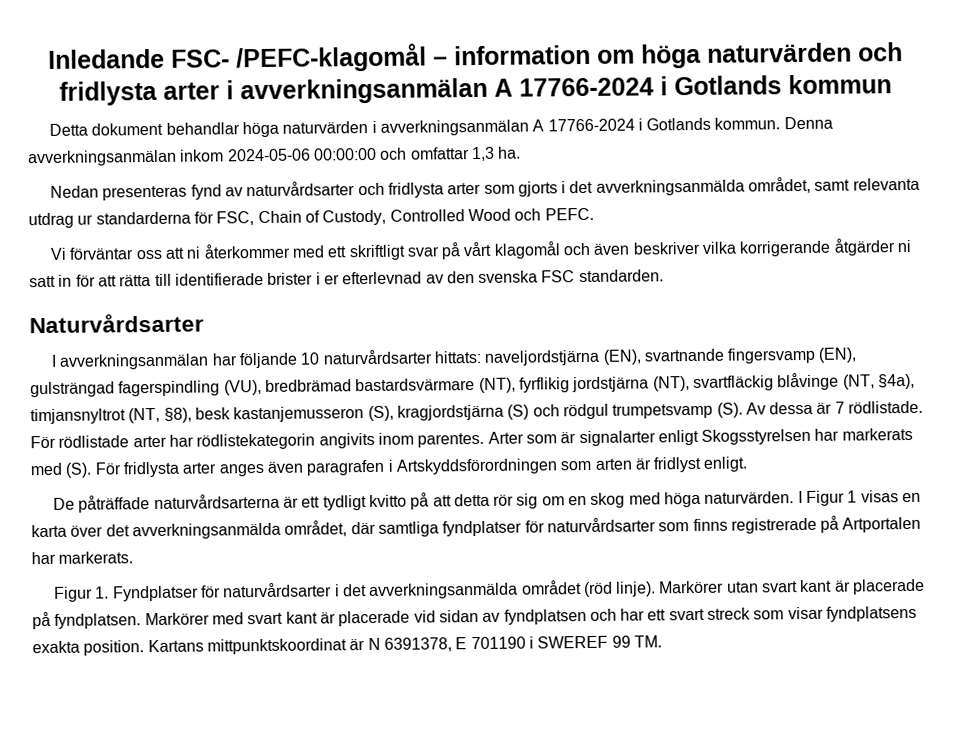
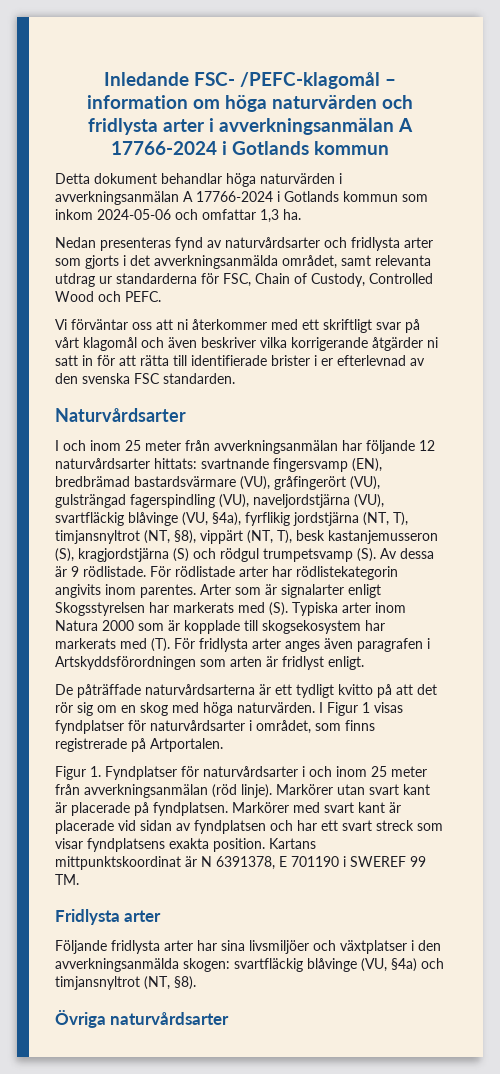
[714,116,833,130] [28,149,177,167] kommun. Denna avverkningsanmälan -> [343,191,428,202] kommun som
[312,147,377,161] 00:00:00 -> (171, 214) none
(56, 360) none -> [63,440,210,451] och inom 25 meter från
[300,352,320,365] 10 -> [419,440,435,451] 12
[484,349,642,366] naveljordstjärna (EN), -> (197, 463) none
[30,372,915,398] [30,407,192,425] gulsträngad fagerspindling (VU), bredbrämad bastardsvärmare (NT), fyrflikig jordstjärna (NT), svartfläckig blåvinge (NT, §4a), timjansnyltrot (NT, §8), -> [55,476,380,490] [55,494,384,508] [55,512,408,526] [55,530,292,544] bredbrämad bastardsvärmare (VU), gråfingerört (VU), gulsträngad fagerspindling (VU), naveljordstjärna (VU), svartfläckig blåvinge (VU, §4a), fyrflikig jordstjärna (NT, T), timjansnyltrot (NT, §8), vippärt (NT, T),
[834,401,845,414] 7 -> [71,566,79,577] 9
(93, 470) none -> [292,602,406,616] [55,620,385,634] [55,638,170,652] Typiska arter inom Natura 2000 som är kopplade till skogsekosystem har markerats med (T).
[453,493,490,507] detta -> [417,684,437,695] det
[901,492,921,503] [31,520,439,540] en karta över det avverkningsanmälda området, där samtliga -> (403, 707) none
(656, 525) none -> [249,720,311,734] i området,
[842,516,922,533] [31,551,134,565] Artportalen har markerats. -> [150,738,223,752] Artportalen.
[342,580,582,600] det avverkningsanmälda området -> [309,766,427,777] [55,784,208,798] och inom 25 meter från avverkningsanmälan
(662, 641) none -> [55,909,162,925] [55,940,441,954] [55,958,444,972] [55,976,196,990] [55,1010,230,1028] // Fridlysta arter // Följande fridlysta arter har sina livsmiljöer och växtplatser i den avverkningsanmälda skogen: svartfläckig blåvinge (VU, §4a) och timjansnyltrot (NT, §8). // Övriga naturvårdsarter

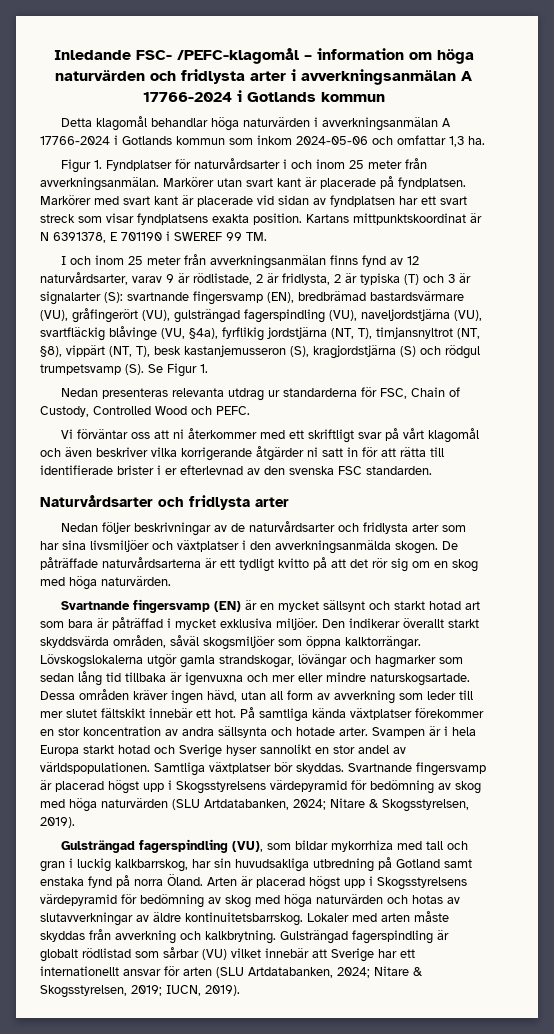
[94,173,157,184] dokument -> [96,116,148,131] klagomål
[55,237,433,251] [55,255,371,269] Nedan presenteras fynd av naturvårdsarter och fridlysta arter som gjorts i det avverkningsanmälda området, samt -> [61,158,428,173] [40,176,466,191] [40,195,467,207] [40,213,482,225] [40,231,267,243] [61,254,420,269] [40,272,471,285] [40,291,464,305] [40,308,482,323] [40,326,480,341] [40,345,480,359] [40,363,208,377] [61,388,169,399] Figur 1. Fyndplatser för naturvårdsarter i och inom 25 meter från avverkningsanmälan. Markörer utan svart kant är placerade på fyndplatsen. Markörer med svart kant är placerade vid sidan av fyndplatsen har ett svart streck som visar fyndplatsens exakta position. Kartans mittpunktskoordinat är N 6391378, E 701190 i SWEREF 99 TM. // I och inom 25 meter från avverkningsanmälan finns fynd av 12 naturvårdsarter, varav 9 är rödlistade, 2 är fridlysta, 2 är typiska (T) och 3 är signalarter (S): svartnande fingersvamp (EN), bredbrämad bastardsvärmare (VU), gråfingerört (VU), gulsträngad fagerspindling (VU), naveljordstjärna (VU), svartfläckig blåvinge (VU, §4a), fyrflikig jordstjärna (NT, T), timjansnyltrot (NT, §8), vippärt (NT, T), besk kastanjemusseron (S), kragjordstjärna (S) och rödgul trumpetsvamp (S). Se Figur 1. // Nedan presenteras
[55,440,435,454] [55,458,382,472] [55,476,380,490] [55,494,384,508] [55,512,408,526] [55,530,438,544] [55,548,434,562] [55,566,398,580] [55,584,381,598] [55,602,406,616] [55,620,385,634] [55,638,430,652] [55,656,364,670] // I och inom 25 meter från avverkningsanmälan har följande 12 naturvårdsarter hittats: svartnande fingersvamp (EN), bredbrämad bastardsvärmare (VU), gråfingerört (VU), gulsträngad fagerspindling (VU), naveljordstjärna (VU), svartfläckig blåvinge (VU, §4a), fyrflikig jordstjärna (NT, T), timjansnyltrot (NT, §8), vippärt (NT, T), besk kastanjemusseron (S), kragjordstjärna (S) och rödgul trumpetsvamp (S). Av dessa är 9 rödlistade. För rödlistade arter har rödlistekategorin angivits inom parentes. Arter som är signalarter enligt Skogsstyrelsen har markerats med (S). Typiska arter inom Natura 2000 som är kopplade till skogsekosystem har markerats med (T). För fridlysta arter anges även paragrafen i Artskyddsförordningen som arten är fridlyst enligt. // -> [158,495,289,510] [61,521,467,536] [40,540,438,554] och fridlysta arter // Nedan följer beskrivningar av de naturvårdsarter och fridlysta arter som har sina livsmiljöer och växtplatser i den avverkningsanmälda skogen.
[319,702,403,716] [55,720,375,734] [55,738,223,752] [55,766,427,780] [55,784,430,798] [55,802,401,816] [55,820,443,834] [55,838,316,852] [55,856,426,870] [55,874,79,885] [55,909,162,925] [55,940,441,954] [55,958,444,972] [55,976,196,990] [55,1010,230,1028] I Figur 1 visas fyndplatser för naturvårdsarter i området, som finns registrerade på Artportalen. // Figur 1. Fyndplatser för naturvårdsarter i och inom 25 meter från avverkningsanmälan (röd linje). Markörer utan svart kant är placerade på fyndplatsen. Markörer med svart kant är placerade vid sidan av fyndplatsen och har ett svart streck som visar fyndplatsens exakta position. Kartans mittpunktskoordinat är N 6391378, E 701190 i SWEREF 99 TM. // Fridlysta arter // Följande fridlysta arter har sina livsmiljöer och växtplatser i den avverkningsanmälda skogen: svartfläckig blåvinge (VU, §4a) och timjansnyltrot (NT, §8). // Övriga naturvårdsarter -> [61,599,481,613] [40,617,479,630] [40,635,421,650] [40,654,463,668] [40,671,470,686] [40,689,473,704] [40,707,484,722] [40,726,476,738] [40,744,406,758] [40,762,486,776] [40,780,481,794] [40,798,469,812] [40,817,75,828] [61,839,469,853] [40,857,472,872] [40,874,467,890] [40,894,460,908] [40,911,449,926] [40,929,449,944] [40,947,415,962] [40,966,423,978] [40,985,240,998] // Svartnande fingersvamp (EN) är en mycket sällsynt och starkt hotad art som bara är påträffad i mycket exklusiva miljöer. Den indikerar överallt starkt skyddsvärda områden, såväl skogsmiljöer som öppna kalktorrängar. Lövskogslokalerna utgör gamla strandskogar, lövängar och hagmarker som sedan lång tid tillbaka är igenvuxna och mer eller mindre naturskogsartade. Dessa områden kräver ingen hävd, utan all form av avverkning som leder till mer slutet fältskikt innebär ett hot. På samtliga kända växtplatser förekommer en stor koncentration av andra sällsynta och hotade arter. Svampen är i hela Europa starkt hotad och Sverige hyser sannolikt en stor andel av världspopulationen. Samtliga växtplatser bör skyddas. Svartnande fingersvamp är placerad högst upp i Skogsstyrelsens värdepyramid för bedömning av skog med höga naturvärden (SLU Artdatabanken, 2024; Nitare & Skogsstyrelsen, 2019). // Gulsträngad fagerspindling (VU), som bildar mykorrhiza med tall och gran i luckig kalkbarrskog, har sin huvudsakliga utbredning på Gotland samt enstaka fynd på norra Öland. Arten är placerad högst upp i Skogsstyrelsens värdepyramid för bedömning av skog med höga naturvärden och hotas av slutavverkningar av äldre kontinuitetsbarrskog. Lokaler med arten måste skyddas från avverkning och kalkbrytning. Gulsträngad fagerspindling är globalt rödlistad som sårbar (VU) vilket innebär att Sverige har ett internationellt ansvar för arten (SLU Artdatabanken, 2024; Nitare & Skogsstyrelsen, 2019; IUCN, 2019).

